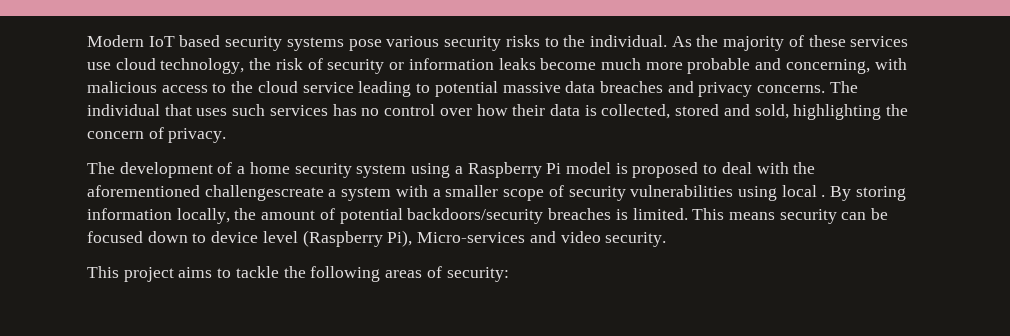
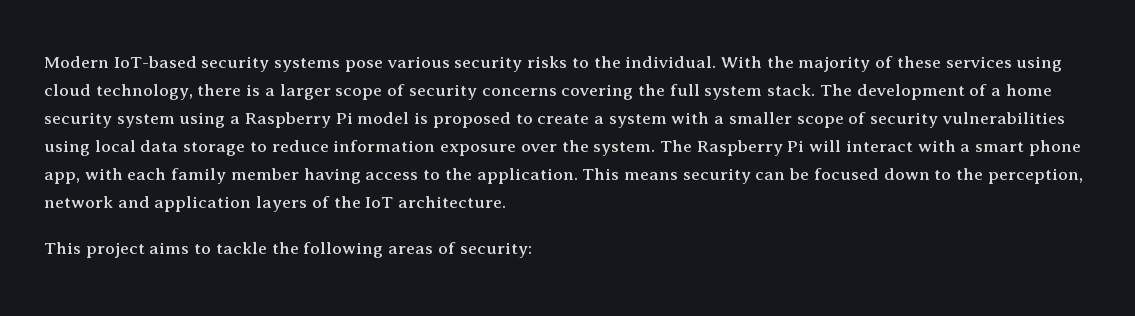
[148,35,221,47] IoT based -> [113,56,197,68] IoT-based
[671,36,692,47] As -> [720,56,762,68] With
[87,62,111,70] use -> [1016,56,1063,72] using
[249,58,907,74] [87,81,858,97] [87,104,909,120] [87,127,227,143] the risk of security or information leaks become much more probable and concerning, with malicious access to the cloud service leading to potential massive data breaches and privacy concerns. The individual that uses such services has no control over how their data is collected, stored and sold, highlighting the concern of privacy. // -> [197,84,816,100] there is a larger scope of security concerns covering the full system stack.
[721,162,816,174] [87,185,324,201] deal with the aforementioned challengescreate -> [537,114,590,124] create
[821,186,906,201] [87,208,688,224] . By storing information locally, the amount of potential backdoors/security breaches is limited. -> [140,140,1081,156] [44,168,578,184] data storage to reduce information exposure over the system. The Raspberry Pi will interact with a smart phone app, with each family member having access to the application.
[211,230,667,247] device level (Raspberry Pi), Micro-services and video security. -> [956,168,1083,184] [44,196,507,212] the perception, network and application layers of the IoT architecture.

